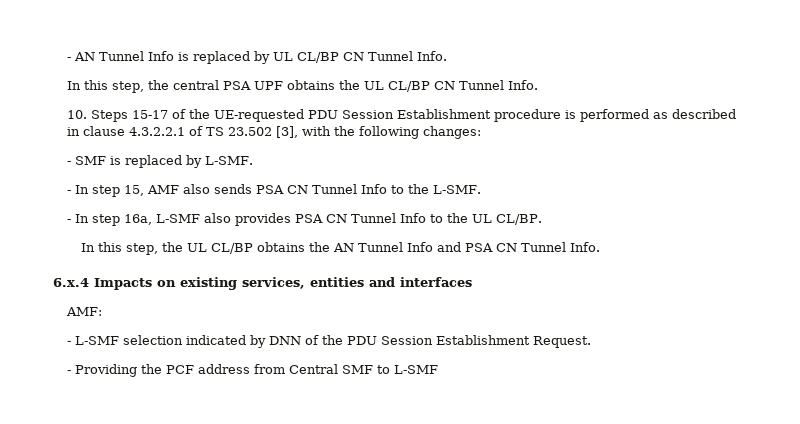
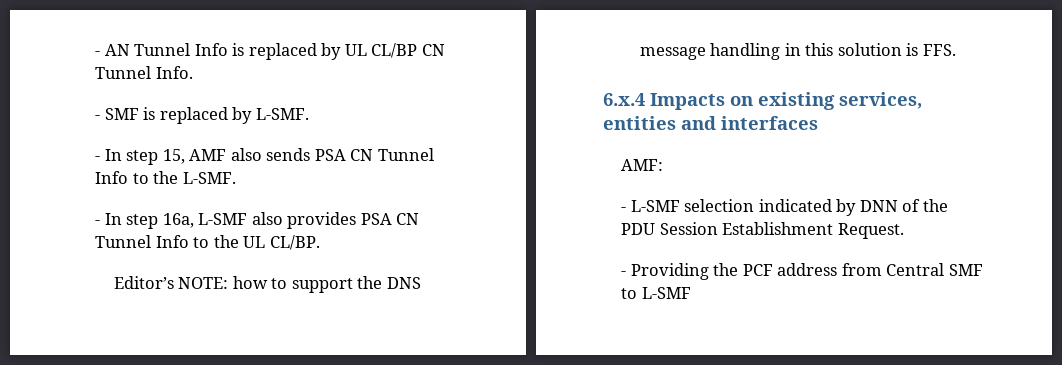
[67,80,539,93] [67,109,737,122] [67,126,482,139] // In this step, the central PSA UPF obtains the UL CL/BP CN Tunnel Info. // 10. Steps 15-17 of the UE-requested PDU Session Establishment procedure is performed as described in clause 4.3.2.2.1 of TS 23.502 [3], with the following changes: -> (193, 72) none
[81,242,601,255] In this step, the UL CL/BP obtains the AN Tunnel Info and PSA CN Tunnel Info. -> [113,276,421,293] [639,43,956,60] Editor’s NOTE: how to support the DNS message handling in this solution is FFS.

